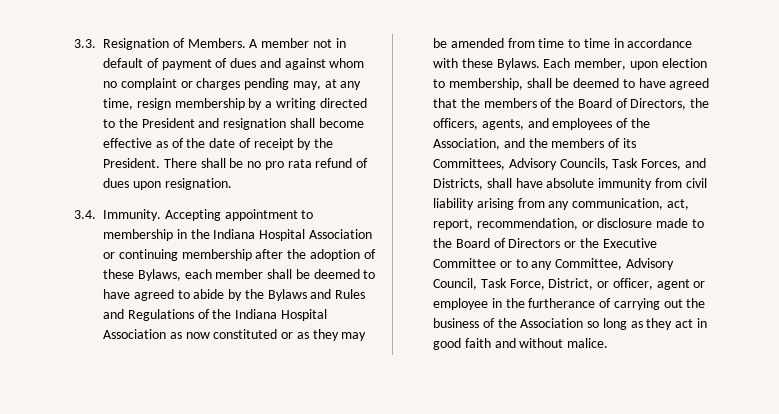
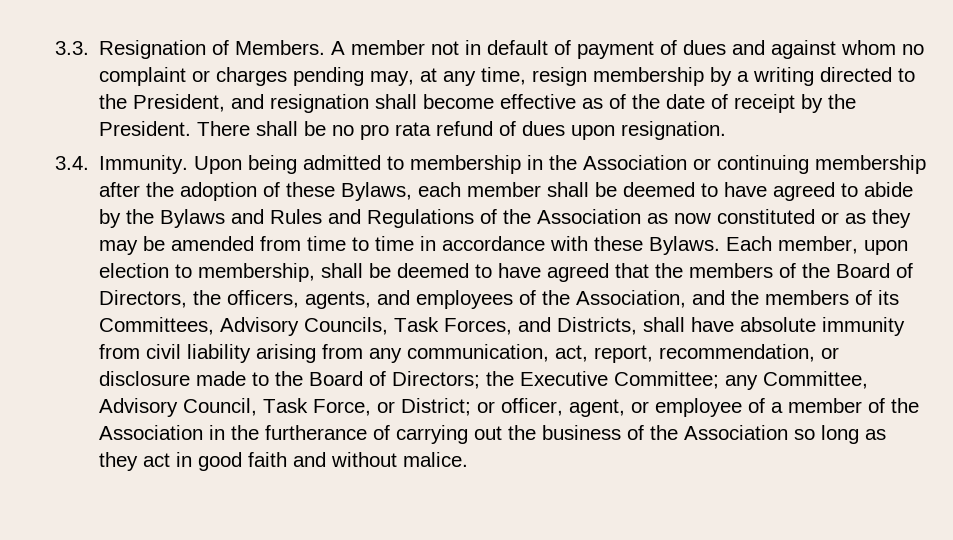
[141,118,195,128] President -> [133,94,226,112] President,
[164,209,298,221] Accepting appointment -> [194,155,382,174] Upon being admitted
[213,229,306,241] Indiana Hospital -> (578, 162) none
[235,309,327,321] Indiana Hospital -> (532, 216) none
[508,238,657,248] [433,258,528,268] Directors or the Executive Committee or to -> [392,371,720,389] Directors; the Executive Committee;
[548,278,594,290] District, -> [377,398,472,416] or District;
[656,279,690,290] agent -> [569,399,626,417] agent,
(488, 304) none -> [748,398,920,413] [99,425,204,440] of a member of the Association

